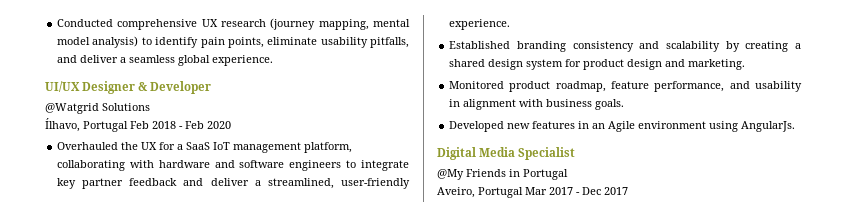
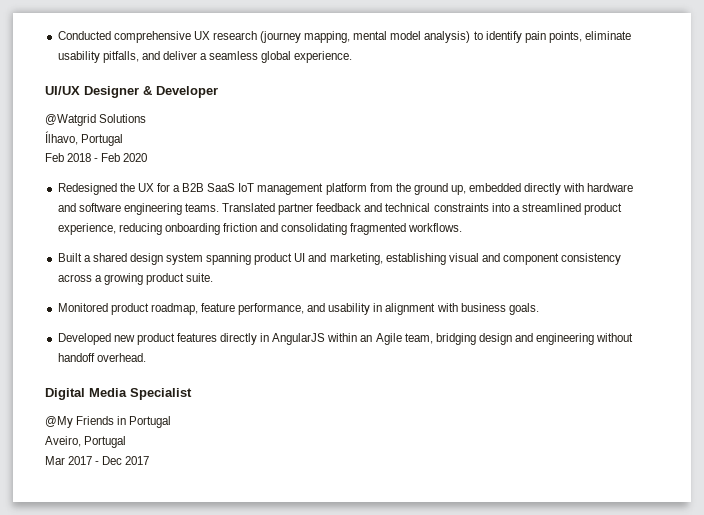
(128, 126) none -> (124, 140) //
[57,142,119,150] Overhauled -> [57,183,117,195] Redesigned
(184, 147) none -> [182,183,205,192] B2B
[304,142,353,153] [57,160,409,171] [57,178,410,189] [449,19,511,30] [449,41,801,52] [449,59,746,70] platform, collaborating with hardware and software engineers to integrate key partner feedback and deliver a streamlined, user-friendly experience. // Established branding consistency and scalability by creating a shared design system for product design and marketing. -> [325,183,634,195] [57,203,623,215] [57,223,463,235] [57,253,622,265] [57,273,214,285] platform from the ground up, embedded directly with hardware and software engineering teams. Translated partner feedback and technical constraints into a streamlined product experience, reducing onboarding friction and consolidating fragmented workflows. // Built a shared design system spanning product UI and marketing, establishing visual and component consistency across a growing product suite.
[532,121,796,132] features in an Agile environment using AngularJs. -> [136,333,634,345] [57,353,146,362] product features directly in AngularJS within an Agile team, bridging design and engineering without handoff overhead.
(523, 192) none -> (127, 442) //

